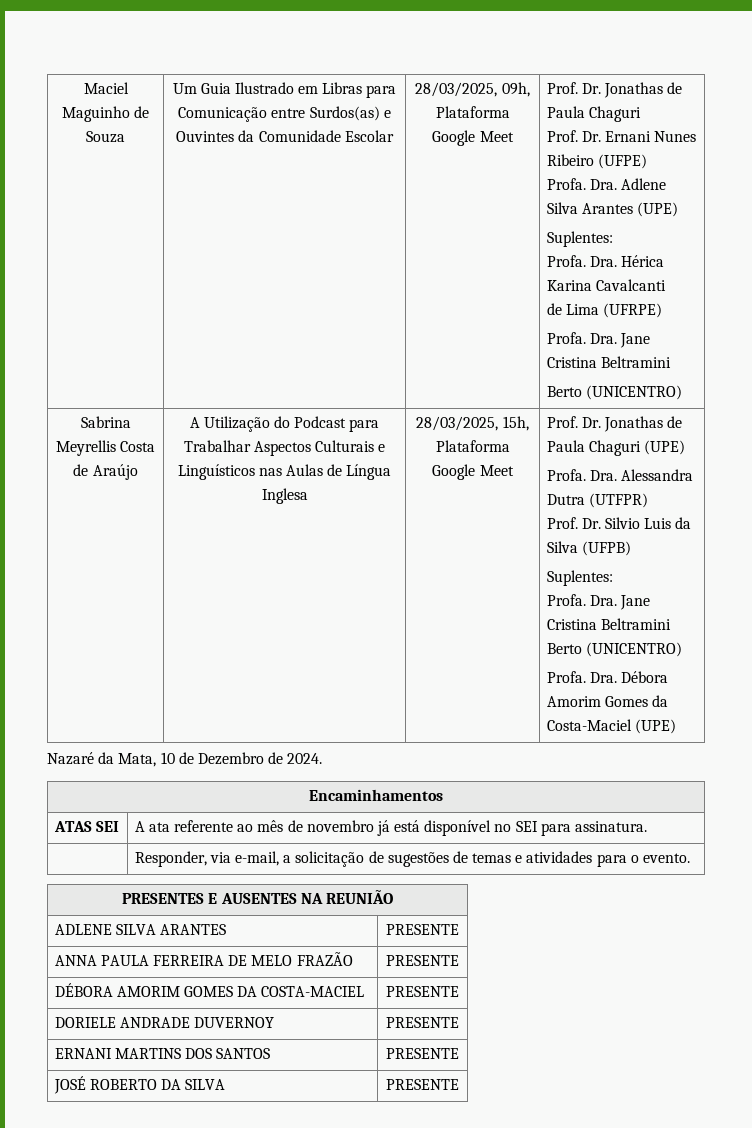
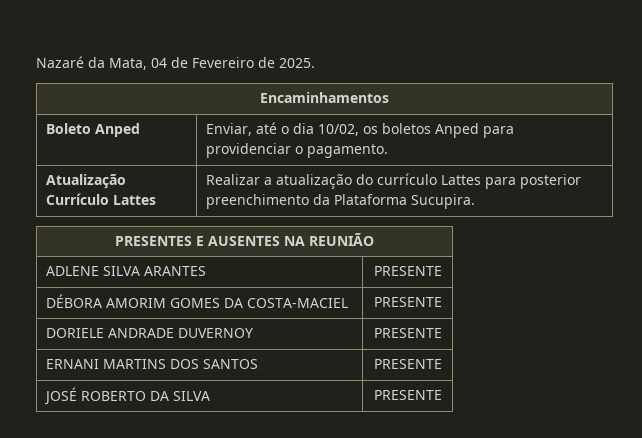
[83,82,129,94] [61,106,150,122] [86,131,125,143] [172,82,397,98] [178,106,391,122] [176,130,394,142] [415,82,530,97] [435,106,510,118] [432,130,514,146] [546,82,683,98] [546,106,641,122] [546,130,697,142] [546,154,647,169] [546,178,666,190] [546,202,678,217] [546,231,613,247] [546,255,664,267] [546,279,666,291] [546,303,662,318] [546,332,650,348] [546,356,671,368] [546,385,682,400] [80,416,131,428] [55,440,156,456] [73,464,138,480] [189,416,380,432] [183,440,386,456] [177,464,392,480] [261,488,308,504] [416,416,529,431] [435,440,510,452] [432,464,514,480] [546,416,683,432] [546,440,685,456] [546,469,693,481] [546,493,648,508] [546,517,692,529] [546,541,631,556] [546,570,613,586] [546,594,650,610] [546,618,671,630] [546,642,682,657] [546,671,668,683] [546,695,668,707] [546,719,676,734] [47,752,323,767] [309,789,443,801] [53,821,119,832] [134,820,648,836] [134,851,691,867] Maciel Maguinho de Souza | Um Guia Ilustrado em Libras para Comunicação entre Surdos(as) e Ouvintes da Comunidade Escolar | 28/03/2025, 09h, Plataforma Google Meet | Prof. Dr. Jonathas de Paula Chaguri // Prof. Dr. Ernani Nunes Ribeiro (UFPE) // Profa. Dra. Adlene Silva Arantes (UPE) // Suplentes: // Profa. Dra. Hérica Karina Cavalcanti // de Lima (UFRPE) // Profa. Dra. Jane Cristina Beltramini // Berto (UNICENTRO) // Sabrina Meyrellis Costa de Araújo | A Utilização do Podcast para Trabalhar Aspectos Culturais e Linguísticos nas Aulas de Língua Inglesa | 28/03/2025, 15h, Plataforma Google Meet | Prof. Dr. Jonathas de Paula Chaguri (UPE) // Profa. Dra. Alessandra Dutra (UTFPR) // Prof. Dr. Silvio Luis da Silva (UFPB) // Suplentes: // Profa. Dra. Jane Cristina Beltramini Berto (UNICENTRO) // Profa. Dra. Débora Amorim Gomes da Costa-Maciel (UPE) // Nazaré da Mata, 10 de Dezembro de 2024. // Encaminhamentos // ATAS SEI | A ata referente ao mês de novembro já está disponível no SEI para assinatura. // | Responder, via e-mail, a solicitação de sugestões de temas e atividades para o evento. -> [36,56,315,70] [260,92,389,103] [46,123,141,137] [206,122,515,138] [206,143,389,158] [46,174,127,189] [46,193,157,205] [206,173,582,189] [206,194,476,209] Nazaré da Mata, 04 de Fevereiro de 2025. // Encaminhamentos // Boleto Anped | Enviar, até o dia 10/02, os boletos Anped para providenciar o pagamento. // Atualização Currículo Lattes | Realizar a atualização do currículo Lattes para posterior preenchimento da Plataforma Sucupira.
[54,952,353,966] [386,955,460,966] // ANNA PAULA FERREIRA DE MELO FRAZÃO | PRESENTE -> (442, 271) none

